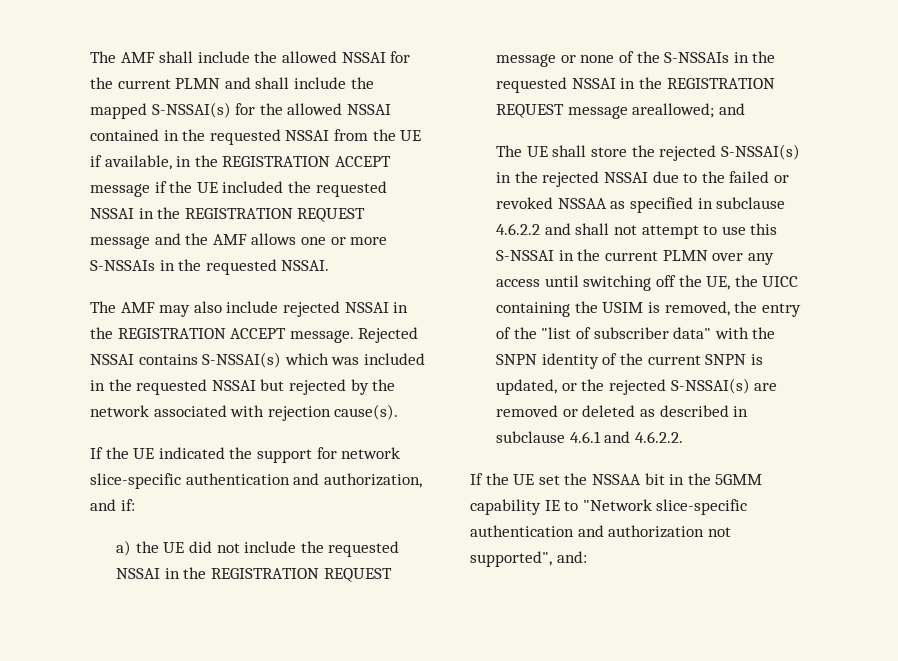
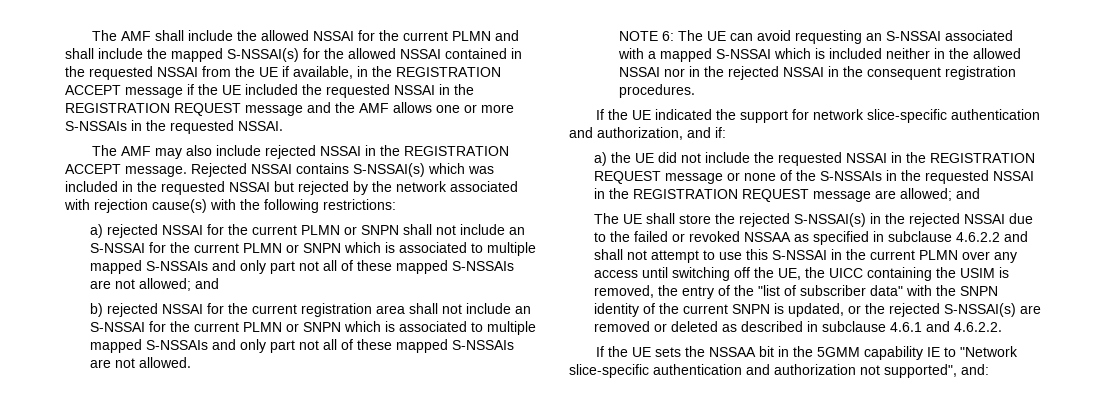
[334,404,399,420] cause(s). -> [152,199,396,213] [90,224,526,238] [90,242,537,256] [90,260,515,274] [90,278,220,291] [90,303,532,317] [90,321,537,335] [90,339,515,353] [90,357,192,368] [619,30,1014,44] [618,48,1022,62] [619,66,1017,80] [619,84,696,98] cause(s) with the following restrictions: // a) rejected NSSAI for the current PLMN or SNPN shall not include an S-NSSAI for the current PLMN or SNPN which is associated to multiple mapped S-NSSAIs and only part not all of these mapped S-NSSAIs are not allowed; and // b) rejected NSSAI for the current registration area shall not include an S-NSSAI for the current PLMN or SNPN which is associated to multiple mapped S-NSSAIs and only part not all of these mapped S-NSSAIs are not allowed. // NOTE 6: The UE can avoid requesting an S-NSSAI associated with a mapped S-NSSAI which is included neither in the allowed NSSAI nor in the rejected NSSAI in the consequent registration procedures.
[632,103,715,118] areallowed; -> [875,188,953,201] are allowed;
[538,475,560,485] set -> [655,347,682,357] sets

